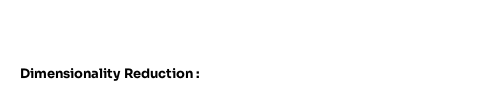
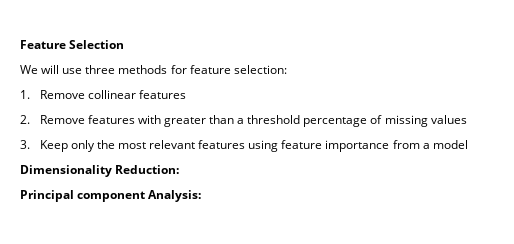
[20,68,201,81] Dimensionality Reduction : -> [20,40,125,49] [20,65,287,74] [20,90,186,99] [20,115,467,127] [20,140,468,152] [20,165,180,177] [20,190,202,202] Feature Selection // We will use three methods for feature selection: // 1. Remove collinear features // 2. Remove features with greater than a threshold percentage of missing values // 3. Keep only the most relevant features using feature importance from a model // Dimensionality Reduction: // Principal component Analysis:

